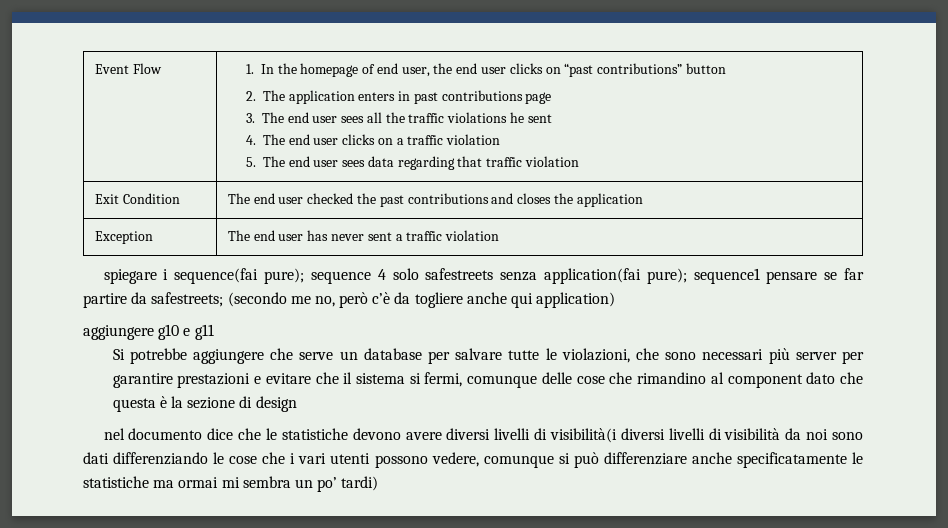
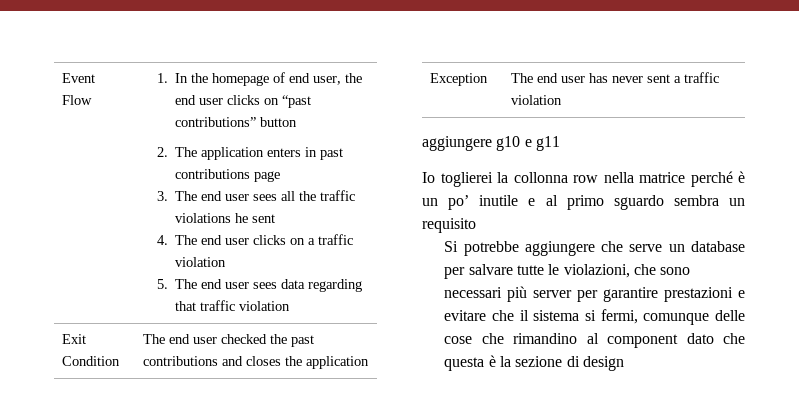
[103,268,865,284] [83,292,616,308] [83,324,214,340] spiegare i sequence(fai pure); sequence 4 solo safestreets senza application(fai pure); sequence1 pensare se far partire da safestreets; (secondo me no, però c’è da togliere anche qui application) // aggiungere g10 e g11 -> [422,136,560,151] [422,171,745,187] [422,195,745,210] [422,218,476,233] aggiungere g10 e g11 // Io toglierei la collonna row nella matrice perché è un po’ inutile e al primo sguardo sembra un requisito
[103,428,864,443] [83,452,863,468] [83,476,379,492] // nel documento dice che le statistiche devono avere diversi livelli di visibilità(i diversi livelli di visibilità da noi sono dati differenziando le cose che i vari utenti possono vedere, comunque si può differenziare anche specificatamente le statistiche ma ormai mi sembra un po’ tardi) -> (624, 363) none

